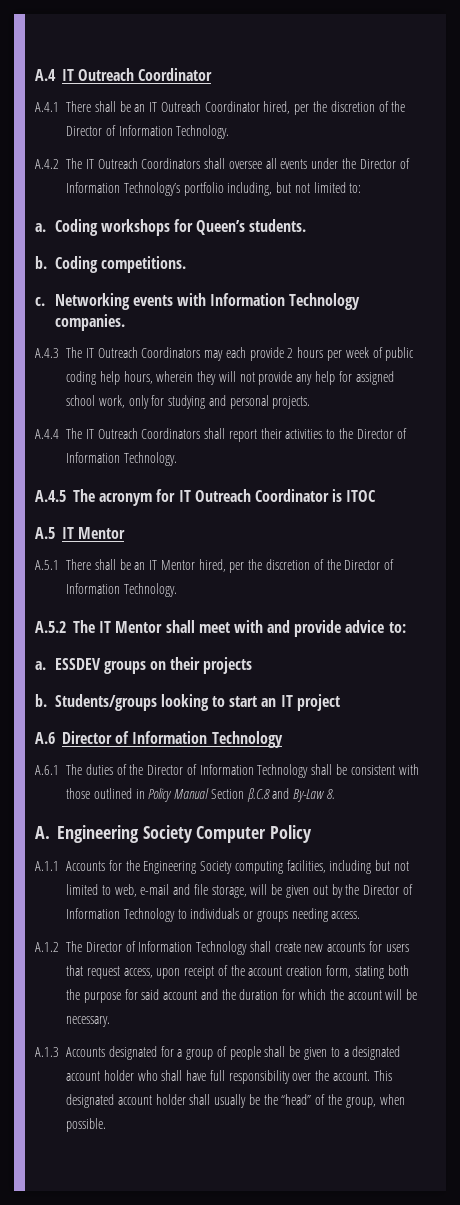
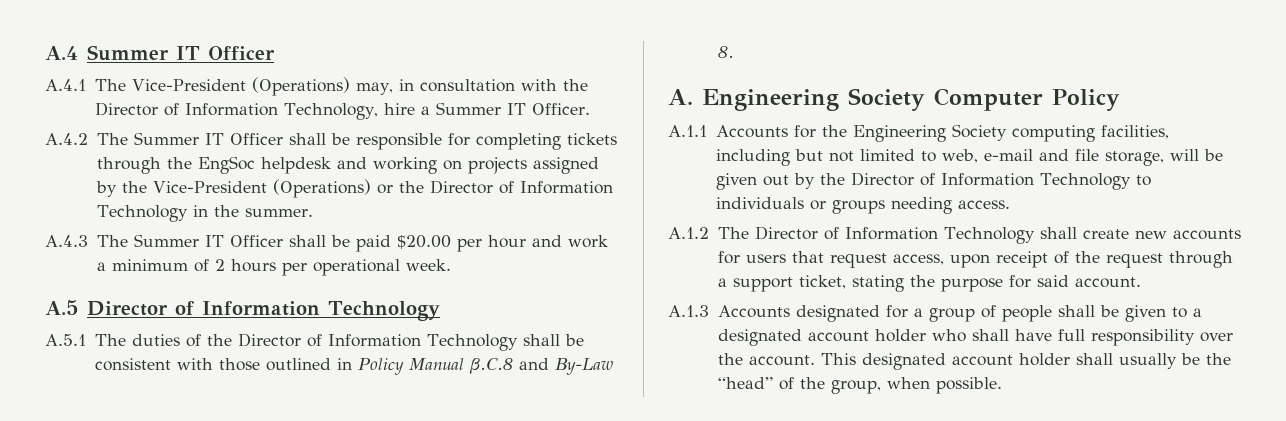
[62,68,213,81] [35,101,406,115] [66,125,230,139] [35,158,410,169] [66,182,362,196] [35,219,307,236] [35,256,186,273] [35,293,361,310] [54,314,125,331] [35,347,415,361] [66,371,394,385] [66,395,311,409] [35,428,407,442] [66,452,177,466] [35,489,377,506] [35,527,126,539] [35,559,395,573] [66,583,177,597] [35,620,406,637] [35,657,253,674] [35,694,340,711] [35,732,55,744] IT Outreach Coordinator // A.4.1 There shall be an IT Outreach Coordinator hired, per the discretion of the Director of Information Technology. // A.4.2 The IT Outreach Coordinators shall oversee all events under the Director of Information Technology’s portfolio including, but not limited to: // a. Coding workshops for Queen’s students. // b. Coding competitions. // c. Networking events with Information Technology companies. // A.4.3 The IT Outreach Coordinators may each provide 2 hours per week of public coding help hours, wherein they will not provide any help for assigned school work, only for studying and personal projects. // A.4.4 The IT Outreach Coordinators shall report their activities to the Director of Information Technology. // A.4.5 The acronym for IT Outreach Coordinator is ITOC // A.5 IT Mentor // A.5.1 There shall be an IT Mentor hired, per the discretion of the Director of Information Technology. // A.5.2 The IT Mentor shall meet with and provide advice to: // a. ESSDEV groups on their projects // b. Students/groups looking to start an IT project // A.6 -> [86,45,275,61] [45,77,588,96] [94,102,590,120] [45,132,617,150] [96,156,599,174] [95,179,613,198] [96,205,313,222] [45,234,608,252] [96,259,451,276] [45,300,78,315] Summer IT Officer // A.4.1 The Vice-President (Operations) may, in consultation with the Director of Information Technology, hire a Summer IT Officer. // A.4.2 The Summer IT Officer shall be responsible for completing tickets through the EngSoc helpdesk and working on projects assigned by the Vice-President (Operations) or the Director of Information Technology in the summer. // A.4.3 The Summer IT Officer shall be paid $20.00 per hour and work a minimum of 2 hours per operational week. // A.5
[35,765,59,775] A.6.1 -> [45,334,86,346] A.5.1
[210,789,244,799] Section -> (464, 364) none
[248,965,409,979] [66,989,418,1003] [66,1016,110,1027] account creation form, stating both the purpose for said account and the duration for which the account will be necessary. -> [1105,251,1233,268] [717,275,1141,292] request through a support ticket, stating the purpose for said account.

